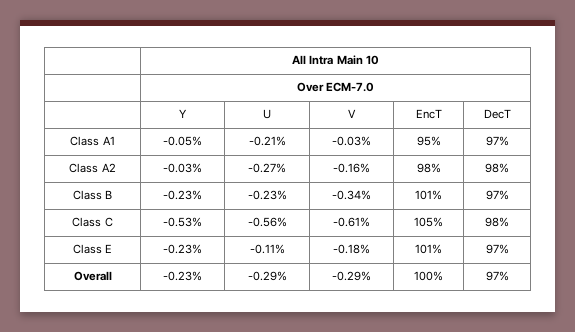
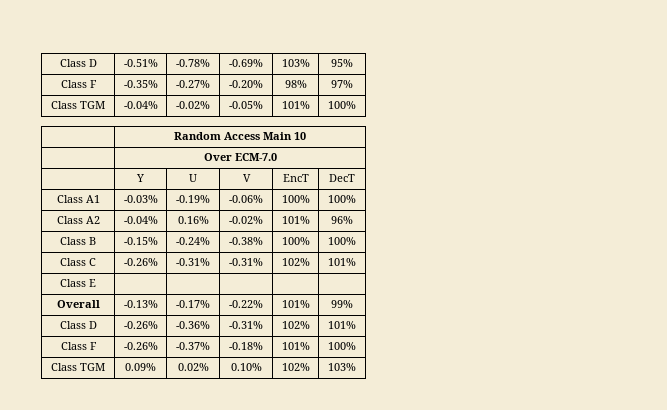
[292,55,334,65] | All Intra -> [59,59,97,67] [123,59,158,67] [176,59,210,67] [229,59,263,67] [281,59,310,67] [331,59,353,67] [60,80,97,88] [123,80,158,88] [176,80,210,88] [229,80,263,88] [284,80,307,88] [331,80,353,88] [51,101,105,109] [123,101,158,109] [176,101,210,109] [229,101,263,109] [281,101,310,109] [328,101,356,109] [174,132,260,140] Class D | -0.51% | -0.78% | -0.69% | 103% | 95% // Class F | -0.35% | -0.27% | -0.20% | 98% | 97% // Class TGM | -0.04% | -0.02% | -0.05% | 101% | 100% // | Random Access
[163,136,202,146] [248,136,286,146] [332,136,371,146] [416,136,441,146] [485,136,509,146] [69,163,116,173] [163,163,202,173] [248,163,286,173] [333,163,370,173] [416,163,441,173] [485,163,509,173] [72,190,113,200] [163,190,202,200] [247,190,287,200] [332,190,371,200] [415,190,442,200] [485,190,509,200] [72,217,113,227] [163,217,202,227] [247,217,287,227] [333,217,370,227] [414,217,443,227] [485,217,509,227] [72,244,113,254] [163,244,202,254] [249,244,285,254] [333,244,370,254] [415,244,442,254] [485,244,509,254] [73,271,112,281] [163,271,202,281] [247,271,287,281] [332,271,371,281] [414,271,443,281] [485,271,509,281] | -0.05% | -0.21% | -0.03% | 95% | 97% // Class A2 | -0.03% | -0.27% | -0.16% | 98% | 98% // Class B | -0.23% | -0.23% | -0.34% | 101% | 97% // Class C | -0.53% | -0.56% | -0.61% | 105% | 98% // Class E | -0.23% | -0.11% | -0.18% | 101% | 97% // Overall | -0.23% | -0.29% | -0.29% | 100% | 97% -> [123,195,158,203] [176,195,210,203] [229,195,263,203] [281,195,310,203] [328,195,356,203] [56,216,100,224] [123,216,158,224] [177,216,209,224] [229,216,263,224] [281,216,310,224] [331,216,353,224] [60,237,96,245] [123,237,158,245] [176,237,210,245] [229,237,263,245] [281,237,310,245] [328,237,356,245] [60,258,96,266] [123,258,158,266] [176,258,210,266] [229,258,263,266] [281,258,310,266] [328,258,356,266] [60,279,96,287] [56,300,100,308] [123,300,158,308] [176,300,210,308] [229,300,263,308] [281,300,310,308] [331,300,353,308] [59,321,97,329] [123,321,158,329] [176,321,210,329] [229,321,263,329] [281,321,310,329] [328,321,356,329] [60,342,97,350] [123,342,158,350] [176,342,210,350] [229,342,263,350] [281,342,310,350] [328,342,356,350] [51,363,105,371] [125,363,156,371] [177,363,209,371] [230,363,262,371] [281,363,310,371] [328,363,356,371] | -0.03% | -0.19% | -0.06% | 100% | 100% // Class A2 | -0.04% | 0.16% | -0.02% | 101% | 96% // Class B | -0.15% | -0.24% | -0.38% | 100% | 100% // Class C | -0.26% | -0.31% | -0.31% | 102% | 101% // Class E | | | | | // Overall | -0.13% | -0.17% | -0.22% | 101% | 99% // Class D | -0.26% | -0.36% | -0.31% | 102% | 101% // Class F | -0.26% | -0.37% | -0.18% | 101% | 100% // Class TGM | 0.09% | 0.02% | 0.10% | 102% | 103%

